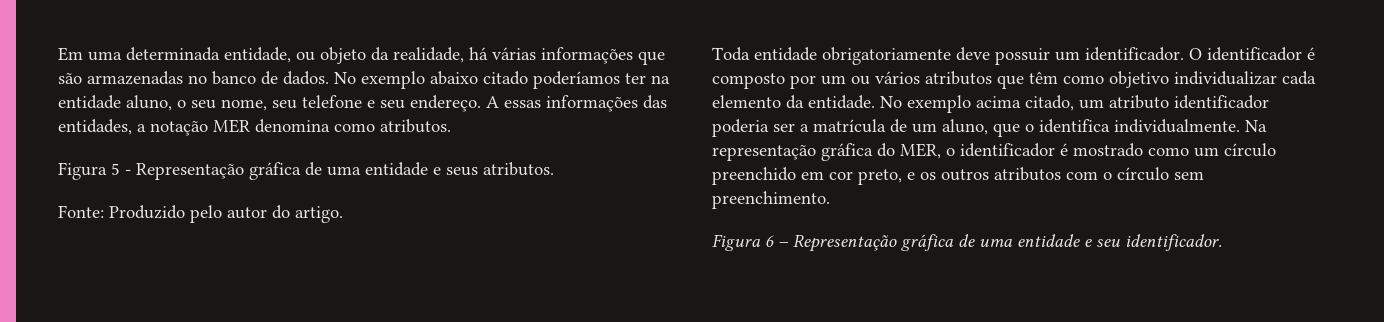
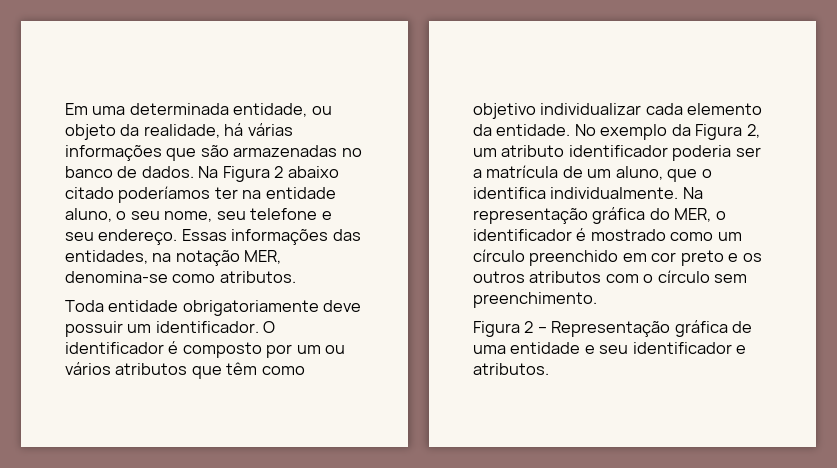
[334,71,425,89] No exemplo -> [198,166,284,182] Na Figura 2
[486,96,541,108] A essas -> [181,229,227,241] Essas
[137,119,451,136] [58,162,554,180] [58,205,343,223] a notação MER denomina como atributos. // Figura 5 - Representação gráfica de uma entidade e seus atributos. // Fonte: Produzido pelo autor do artigo. -> [152,250,282,266] [65,271,296,283] na notação MER, denomina-se como atributos.
[976,95,1074,111] acima citado, -> [671,124,760,140] da Figura 2,
[858,169,902,185] preto, -> [680,250,724,266] preto
[765,235,774,247] 6 -> [524,321,534,333] 2
[1125,234,1222,251] identificador. -> [632,342,747,354] [473,363,549,375] identificador e atributos.

